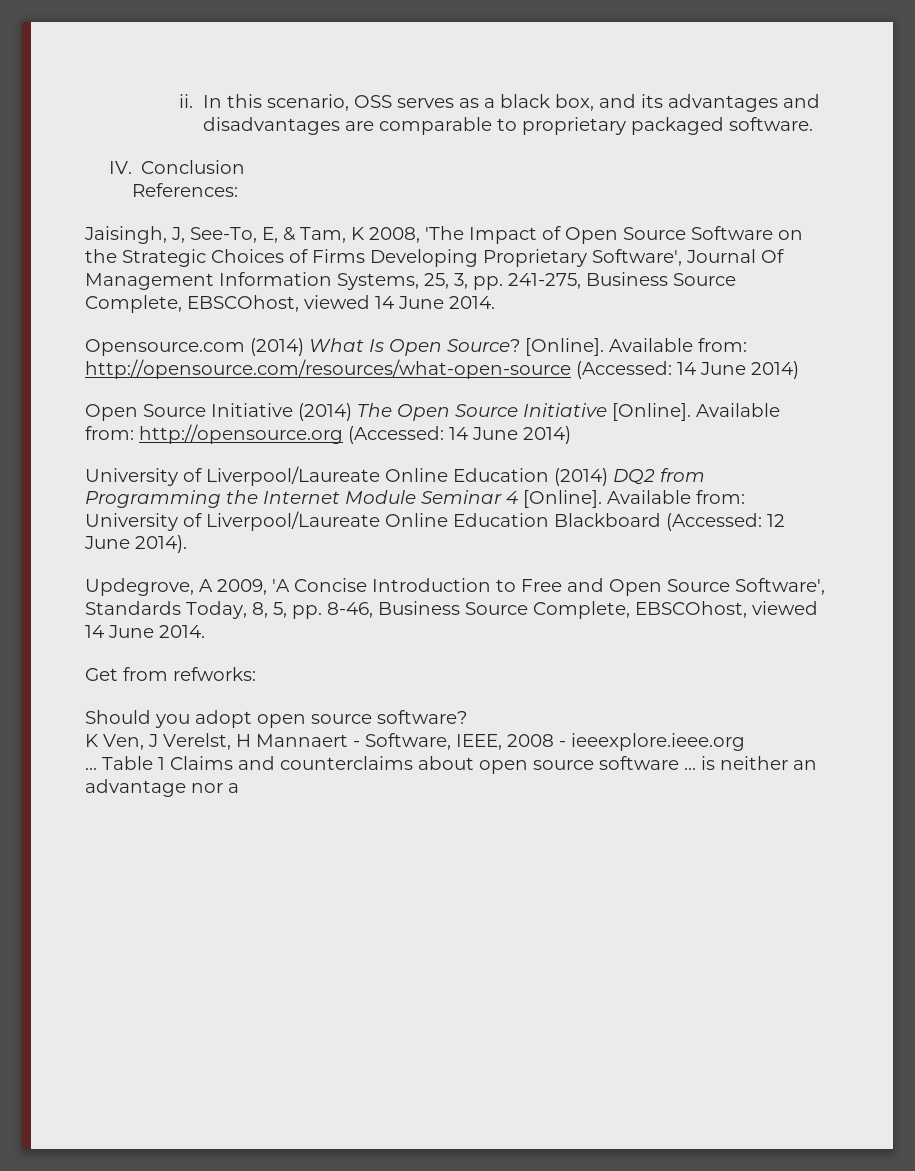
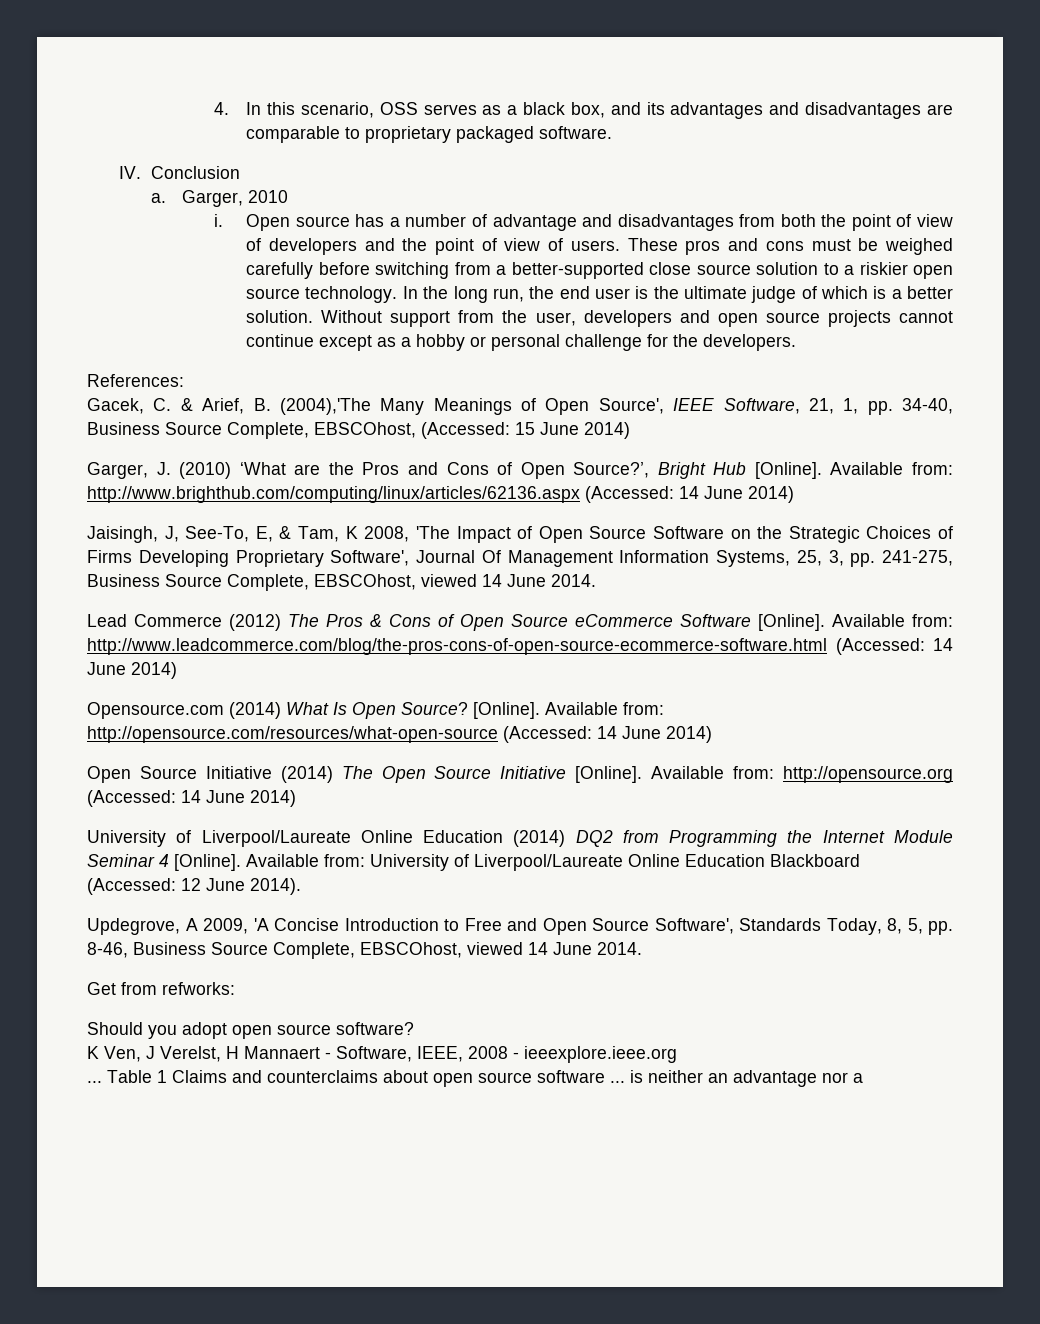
[179,94,194,108] ii. -> [214,102,230,115] 4.
[132,183,239,197] References: -> [150,190,289,207] [214,214,954,231] [246,238,953,255] [246,262,953,279] [246,286,953,303] [246,310,953,327] [246,334,797,351] [87,374,184,387] [87,398,953,415] [87,422,630,439] [87,462,953,479] [87,486,794,503] a. Garger, 2010 // i. Open source has a number of advantage and disadvantages from both the point of view of developers and the point of view of users. These pros and cons must be weighed carefully before switching from a better-supported close source solution to a riskier open source technology. In the long run, the end user is the ultimate judge of which is a better solution. Without support from the user, developers and open source projects cannot continue except as a hobby or personal challenge for the developers. // References: // Gacek, C. & Arief, B. (2004),'The Many Meanings of Open Source', IEEE Software, 21, 1, pp. 34-40, Business Source Complete, EBSCOhost, (Accessed: 15 June 2014) // Garger, J. (2010) ‘What are the Pros and Cons of Open Source?’, Bright Hub [Online]. Available from: http://www.brighthub.com/computing/linux/articles/62136.aspx (Accessed: 14 June 2014)
(495, 302) none -> [87,614,953,631] [87,638,953,655] [87,662,177,679] // Lead Commerce (2012) The Pros & Cons of Open Source eCommerce Software [Online]. Available from: http://www.leadcommerce.com/blog/the-pros-cons-of-open-source-ecommerce-software.html (Accessed: 14 June 2014)

